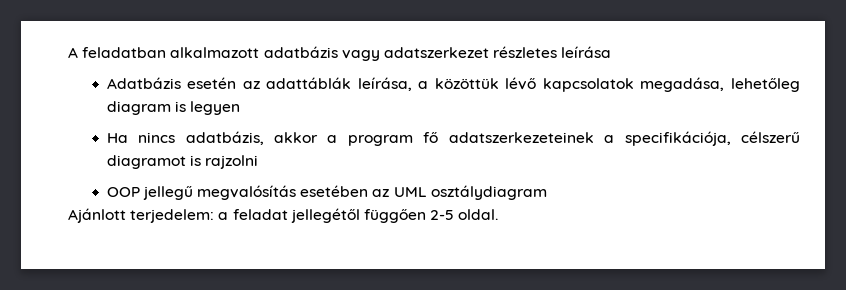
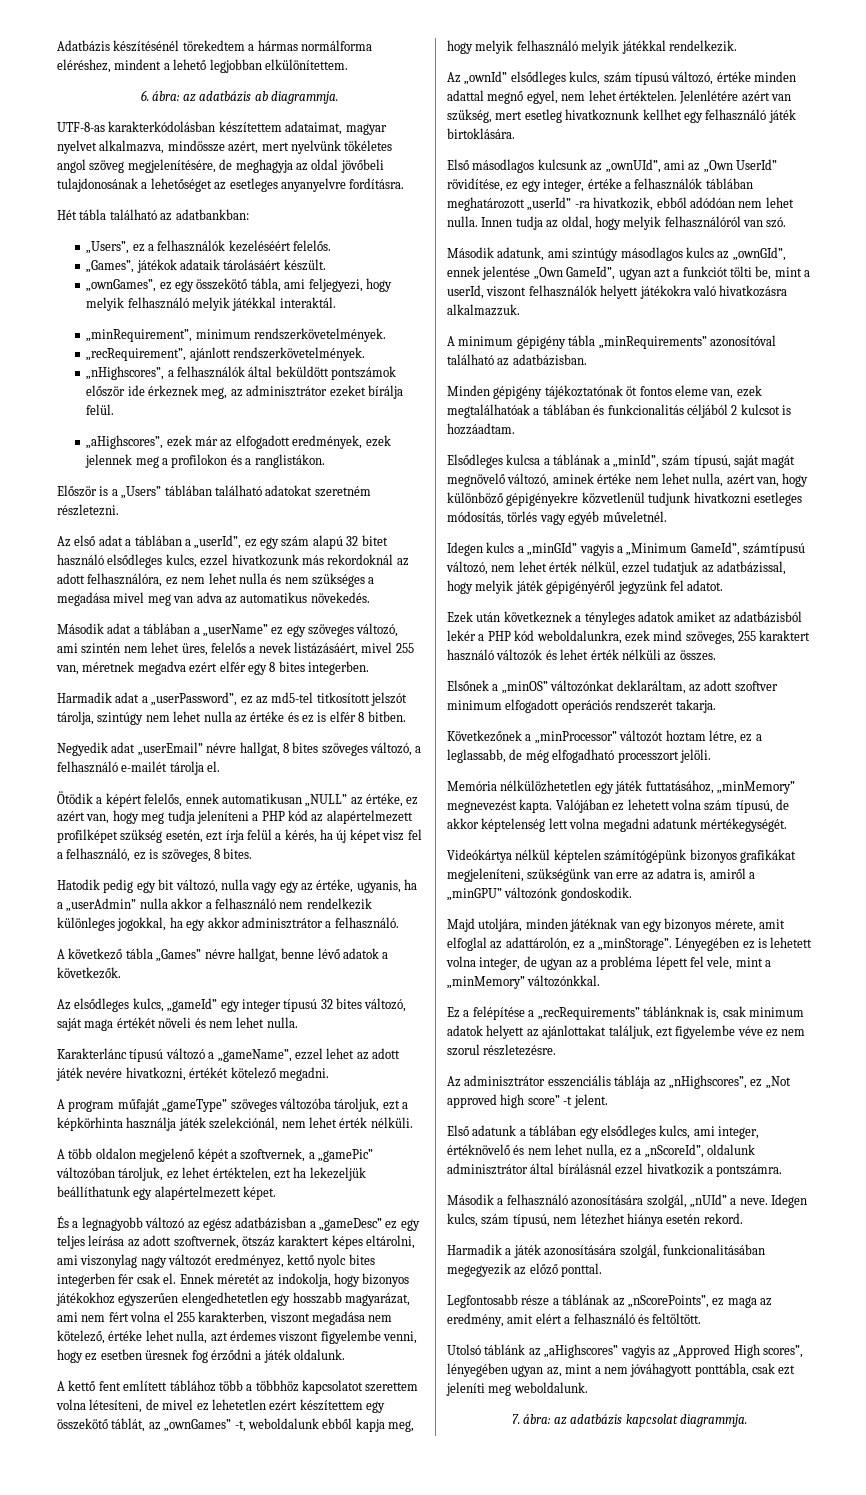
[68,46,612,61] [106,77,800,92] [106,101,241,115] [106,131,800,146] [106,155,259,169] [106,185,547,200] [68,208,499,223] A feladatban alkalmazott adatbázis vagy adatszerkezet részletes leírása // Adatbázis esetén az adattáblák leírása, a közöttük lévő kapcsolatok megadása, lehetőleg diagram is legyen // Ha nincs adatbázis, akkor a program fő adatszerkezeteinek a specifikációja, célszerű diagramot is rajzolni // OOP jellegű megvalósítás esetében az UML osztálydiagram // Ajánlott terjedelem: a feladat jellegétől függően 2-5 oldal. -> [57,40,372,52] [57,59,348,73] [141,90,338,104] [57,121,387,135] [57,140,393,154] [57,159,384,173] [57,178,405,192] [57,209,249,221] [86,240,332,254] [86,259,326,273] [86,278,392,292] [86,297,336,311] [86,328,387,342] [86,347,366,361] [86,366,397,380] [86,385,403,399] [86,404,115,415] [86,435,391,449] [85,454,325,468] [57,485,371,499] [57,504,119,516] [57,535,388,549] [57,554,409,568] [57,573,375,587] [57,592,370,606] [57,623,399,637] [57,642,414,656] [56,661,369,675] [57,692,407,706] [57,711,406,725] [57,742,422,756] [57,761,221,775] [57,791,419,807] [57,810,413,824] [57,829,422,843] [57,848,253,862] [57,879,418,893] [57,898,372,912] [57,917,399,931] [57,948,389,962] [57,967,121,979] [57,998,407,1012] [57,1017,298,1031] [57,1048,400,1062] [56,1067,329,1081] [57,1098,408,1112] [57,1117,413,1131] [57,1148,373,1162] [56,1167,366,1181] [57,1186,277,1200] [57,1216,420,1231] [57,1235,415,1249] [57,1254,375,1268] [57,1273,410,1287] [56,1292,410,1306] [57,1311,393,1325] [57,1330,417,1344] [57,1349,345,1363] [57,1380,419,1394] [56,1399,385,1413] [57,1418,414,1432] [447,40,737,54] [447,71,796,85] [447,90,791,104] [447,109,796,123] [447,128,515,139] [447,159,777,173] [447,178,753,192] [447,197,794,211] [447,216,787,230] [447,247,786,261] [447,266,811,280] [447,285,788,299] [447,304,520,316] [447,335,776,349] [447,354,587,366] [447,385,762,399] [447,404,791,418] [447,423,515,435] [447,454,796,468] [447,473,809,487] [447,492,802,506] [447,511,667,525] [447,542,805,556] [446,561,786,575] [447,580,724,594] [447,611,802,625] [447,630,811,644] [447,649,716,661] [447,680,778,694] [447,699,716,713] [447,730,762,744] [447,749,711,763] [447,780,795,794] [447,799,789,813] [447,818,788,832] [447,849,796,863] [447,868,755,882] [447,887,632,901] [447,918,785,932] [447,937,813,951] [446,956,772,970] [447,975,601,989] [447,1006,804,1020] [447,1025,806,1039] [447,1044,557,1056] [447,1075,791,1089] [447,1094,608,1108] [447,1125,759,1139] [447,1144,755,1158] [447,1163,783,1177] [447,1194,807,1208] [447,1213,743,1227] [447,1244,765,1258] [447,1263,603,1277] [447,1294,772,1308] [447,1313,702,1327] [447,1344,803,1358] [447,1363,796,1377] [446,1382,588,1396] [512,1414,747,1427] Adatbázis készítésénél törekedtem a hármas normálforma eléréshez, mindent a lehető legjobban elkülönítettem. // 6. ábra: az adatbázis ab diagrammja. // UTF-8-as karakterkódolásban készítettem adataimat, magyar nyelvet alkalmazva, mindössze azért, mert nyelvünk tökéletes angol szöveg megjelenítésére, de meghagyja az oldal jövőbeli tulajdonosának a lehetőséget az esetleges anyanyelvre fordításra. // Hét tábla található az adatbankban: // „Users”, ez a felhasználók kezeléséért felelős. // „Games”, játékok adataik tárolásáért készült. // „ownGames”, ez egy összekötő tábla, ami feljegyezi, hogy melyik felhasználó melyik játékkal interaktál. // „minRequirement”, minimum rendszerkövetelmények. // „recRequirement”, ajánlott rendszerkövetelmények. // „nHighscores”, a felhasználók által beküldött pontszámok először ide érkeznek meg, az adminisztrátor ezeket bírálja felül. // „aHighscores”, ezek már az elfogadott eredmények, ezek jelennek meg a profilokon és a ranglistákon. // Először is a „Users” táblában található adatokat szeretném részletezni. // Az első adat a táblában a „userId”, ez egy szám alapú 32 bitet használó elsődleges kulcs, ezzel hivatkozunk más rekordoknál az adott felhasználóra, ez nem lehet nulla és nem szükséges a megadása mivel meg van adva az automatikus növekedés. // Második adat a táblában a „userName” ez egy szöveges változó, ami szintén nem lehet üres, felelős a nevek listázásáért, mivel 255 van, méretnek megadva ezért elfér egy 8 bites integerben. // Harmadik adat a „userPassword”, ez az md5-tel titkosított jelszót tárolja, szintúgy nem lehet nulla az értéke és ez is elfér 8 bitben. // Negyedik adat „userEmail” névre hallgat, 8 bites szöveges változó, a felhasználó e-mailét tárolja el. // Ötödik a képért felelős, ennek automatikusan „NULL” az értéke, ez azért van, hogy meg tudja jeleníteni a PHP kód az alapértelmezett profilképet szükség esetén, ezt írja felül a kérés, ha új képet visz fel a felhasználó, ez is szöveges, 8 bites. // Hatodik pedig egy bit változó, nulla vagy egy az értéke, ugyanis, ha a „userAdmin” nulla akkor a felhasználó nem rendelkezik különleges jogokkal, ha egy akkor adminisztrátor a felhasználó. // A következő tábla „Games” névre hallgat, benne lévő adatok a következők. // Az elsődleges kulcs, „gameId” egy integer típusú 32 bites változó, saját maga értékét növeli és nem lehet nulla. // Karakterlánc típusú változó a „gameName”, ezzel lehet az adott játék nevére hivatkozni, értékét kötelező megadni. // A program műfaját „gameType” szöveges változóba tároljuk, ezt a képkörhinta használja játék szelekciónál, nem lehet érték nélküli. // A több oldalon megjelenő képét a szoftvernek, a „gamePic” változóban tároljuk, ez lehet értéktelen, ezt ha lekezeljük beállíthatunk egy alapértelmezett képet. // És a legnagyobb változó az egész adatbázisban a „gameDesc” ez egy teljes leírása az adott szoftvernek, ötszáz karaktert képes eltárolni, ami viszonylag nagy változót eredményez, kettő nyolc bites integerben fér csak el. Ennek méretét az indokolja, hogy bizonyos játékokhoz egyszerűen elengedhetetlen egy hosszabb magyarázat, ami nem fért volna el 255 karakterben, viszont megadása nem kötelező, értéke lehet nulla, azt érdemes viszont figyelembe venni, hogy ez esetben üresnek fog érződni a játék oldalunk. // A kettő fent említett táblához több a többhöz kapcsolatot szerettem volna létesíteni, de mivel ez lehetetlen ezért készítettem egy összekötő táblát, az „ownGames” -t, weboldalunk ebből kapja meg, hogy melyik felhasználó melyik játékkal rendelkezik. // Az „ownId” elsődleges kulcs, szám típusú változó, értéke minden adattal megnő egyel, nem lehet értéktelen. Jelenlétére azért van szükség, mert esetleg hivatkoznunk kellhet egy felhasználó játék birtoklására. // Első másodlagos kulcsunk az „ownUId”, ami az „Own UserId” rövidítése, ez egy integer, értéke a felhasználók táblában meghatározott „userId” -ra hivatkozik, ebből adódóan nem lehet nulla. Innen tudja az oldal, hogy melyik felhasználóról van szó. // Második adatunk, ami szintúgy másodlagos kulcs az „ownGId”, ennek jelentése „Own GameId”, ugyan azt a funkciót tölti be, mint a userId, viszont felhasználók helyett játékokra való hivatkozásra alkalmazzuk. // A minimum gépigény tábla „minRequirements” azonosítóval található az adatbázisban. // Minden gépigény tájékoztatónak öt fontos eleme van, ezek megtalálhatóak a táblában és funkcionalitás céljából 2 kulcsot is hozzáadtam. // Elsődleges kulcsa a táblának a „minId”, szám típusú, saját magát megnövelő változó, aminek értéke nem lehet nulla, azért van, hogy különböző gépigényekre közvetlenül tudjunk hivatkozni esetleges módosítás, törlés vagy egyéb műveletnél. // Idegen kulcs a „minGId” vagyis a „Minimum GameId”, számtípusú változó, nem lehet érték nélkül, ezzel tudatjuk az adatbázissal, hogy melyik játék gépigényéről jegyzünk fel adatot. // Ezek után következnek a tényleges adatok amiket az adatbázisból lekér a PHP kód weboldalunkra, ezek mind szöveges, 255 karaktert használó változók és lehet érték nélküli az összes. // Elsőnek a „minOS” változónkat deklaráltam, az adott szoftver minimum elfogadott operációs rendszerét takarja. // Következőnek a „minProcessor” változót hoztam létre, ez a leglassabb, de még elfogadható processzort jelöli. // Memória nélkülözhetetlen egy játék futtatásához, „minMemory” megnevezést kapta. Valójában ez lehetett volna szám típusú, de akkor képtelenség lett volna megadni adatunk mértékegységét. // Videókártya nélkül képtelen számítógépünk bizonyos grafikákat megjeleníteni, szükségünk van erre az adatra is, amiről a „minGPU” változónk gondoskodik. // Majd utoljára, minden játéknak van egy bizonyos mérete, amit elfoglal az adattárolón, ez a „minStorage”. Lényegében ez is lehetett volna integer, de ugyan az a probléma lépett fel vele, mint a „minMemory” változónkkal. // Ez a felépítése a „recRequirements” táblánknak is, csak minimum adatok helyett az ajánlottakat találjuk, ezt figyelembe véve ez nem szorul részletezésre. // Az adminisztrátor esszenciális táblája az „nHighscores”, ez „Not approved high score” -t jelent. // Első adatunk a táblában egy elsődleges kulcs, ami integer, értéknövelő és nem lehet nulla, ez a „nScoreId”, oldalunk adminisztrátor által bírálásnál ezzel hivatkozik a pontszámra. // Második a felhasználó azonosítására szolgál, „nUId” a neve. Idegen kulcs, szám típusú, nem létezhet hiánya esetén rekord. // Harmadik a játék azonosítására szolgál, funkcionalitásában megegyezik az előző ponttal. // Legfontosabb része a táblának az „nScorePoints”, ez maga az eredmény, amit elért a felhasználó és feltöltött. // Utolsó táblánk az „aHighscores” vagyis az „Approved High scores”, lényegében ugyan az, mint a nem jóváhagyott ponttábla, csak ezt jeleníti meg weboldalunk. // 7. ábra: az adatbázis kapcsolat diagrammja.

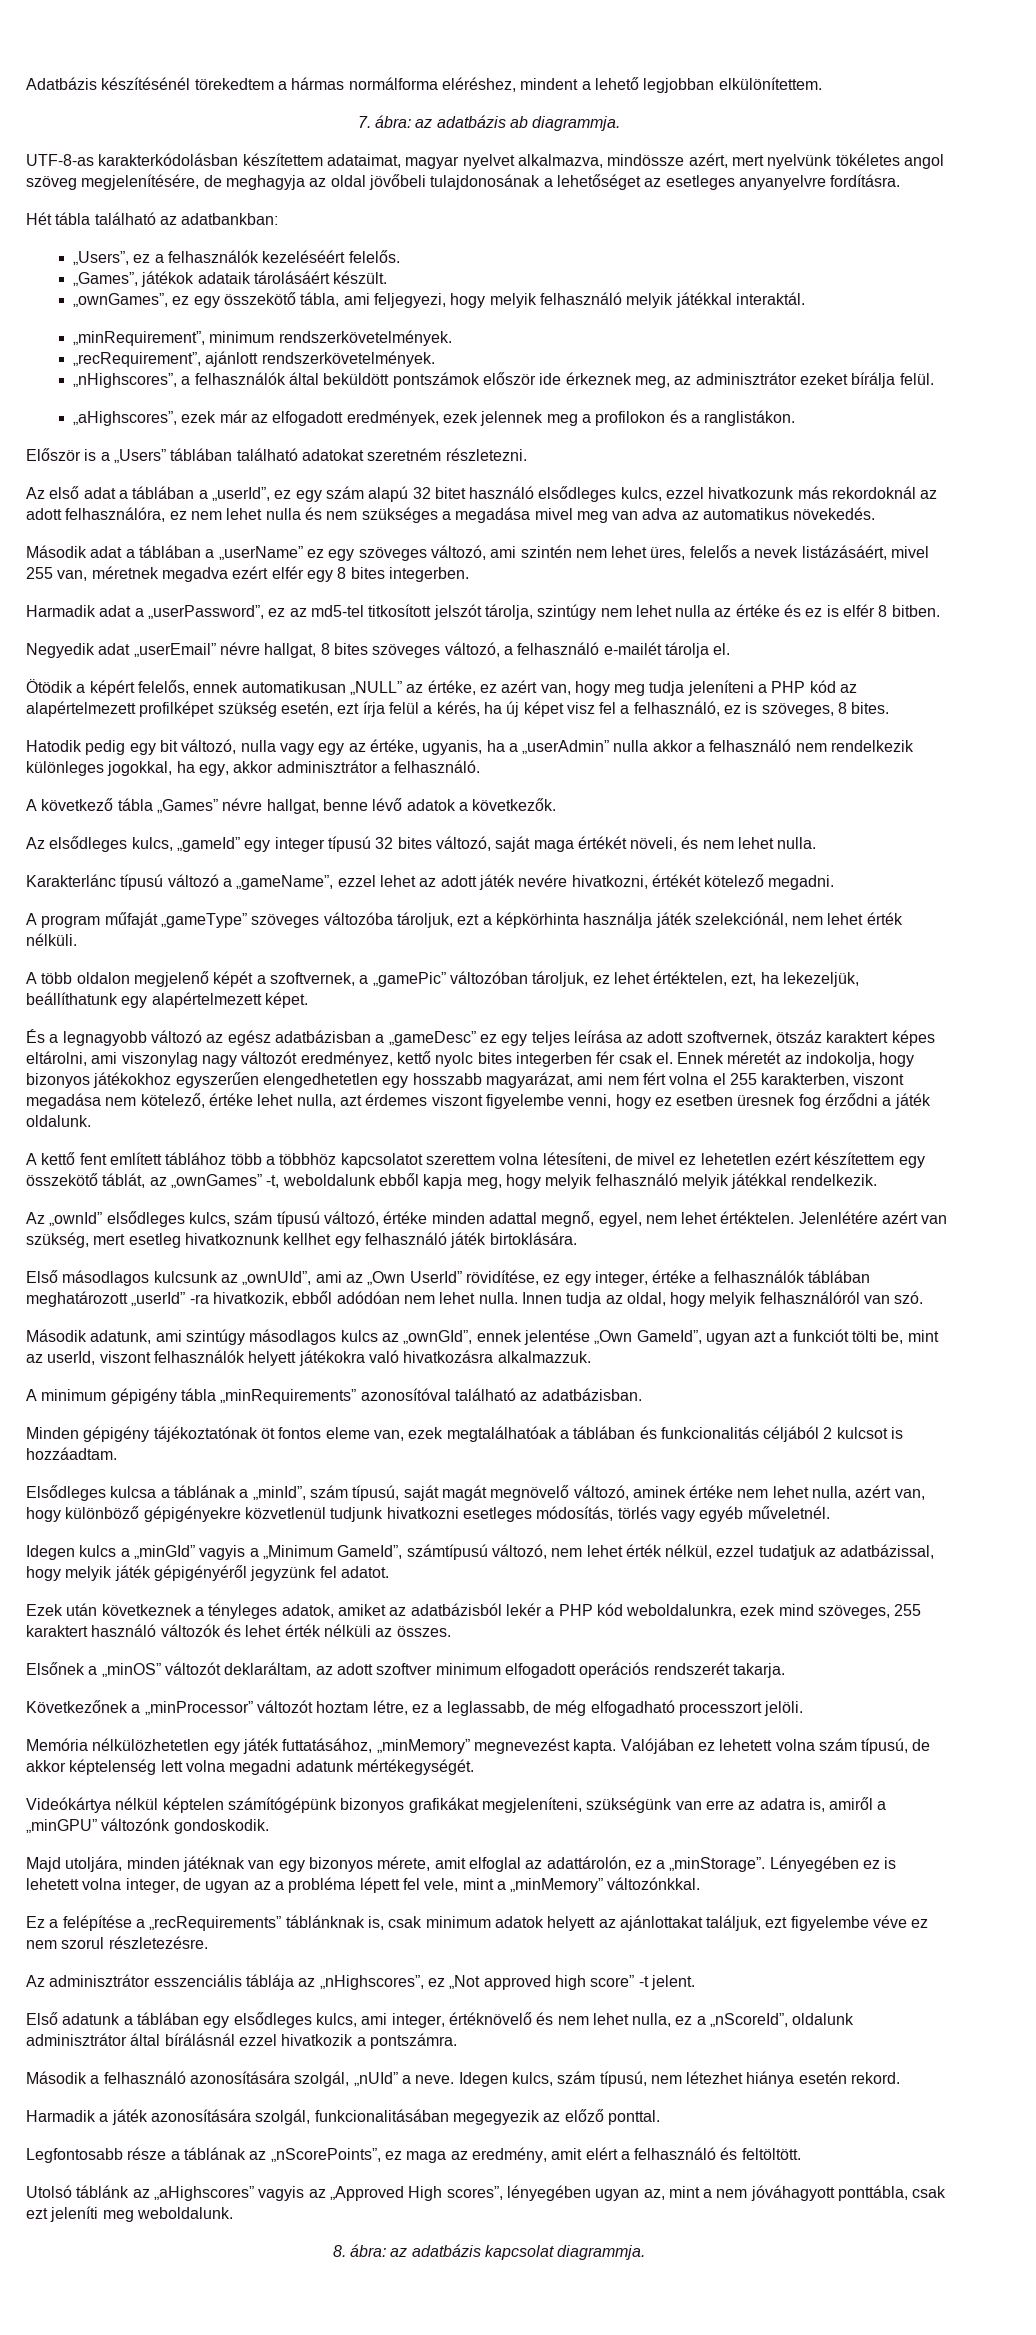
[141,90,150,101] 6. -> [357,116,371,128] 7.
[186,919,206,931] egy -> [198,764,229,776] egy,
[158,1017,192,1028] növeli -> [630,837,678,851] növeli,
[273,1167,366,1181] ezt ha lekezeljük -> [731,972,860,987] ezt, ha lekezeljük,
[487,91,524,104] megnő -> [541,1211,595,1227] megnő,
[804,270,811,277] a -> [26,1354,43,1363] az
[637,611,674,622] adatok -> [281,1604,334,1618] adatok,
[550,680,615,692] változónkat -> [164,1662,221,1675] változót
[512,1414,521,1424] 7. -> [332,2245,346,2257] 8.

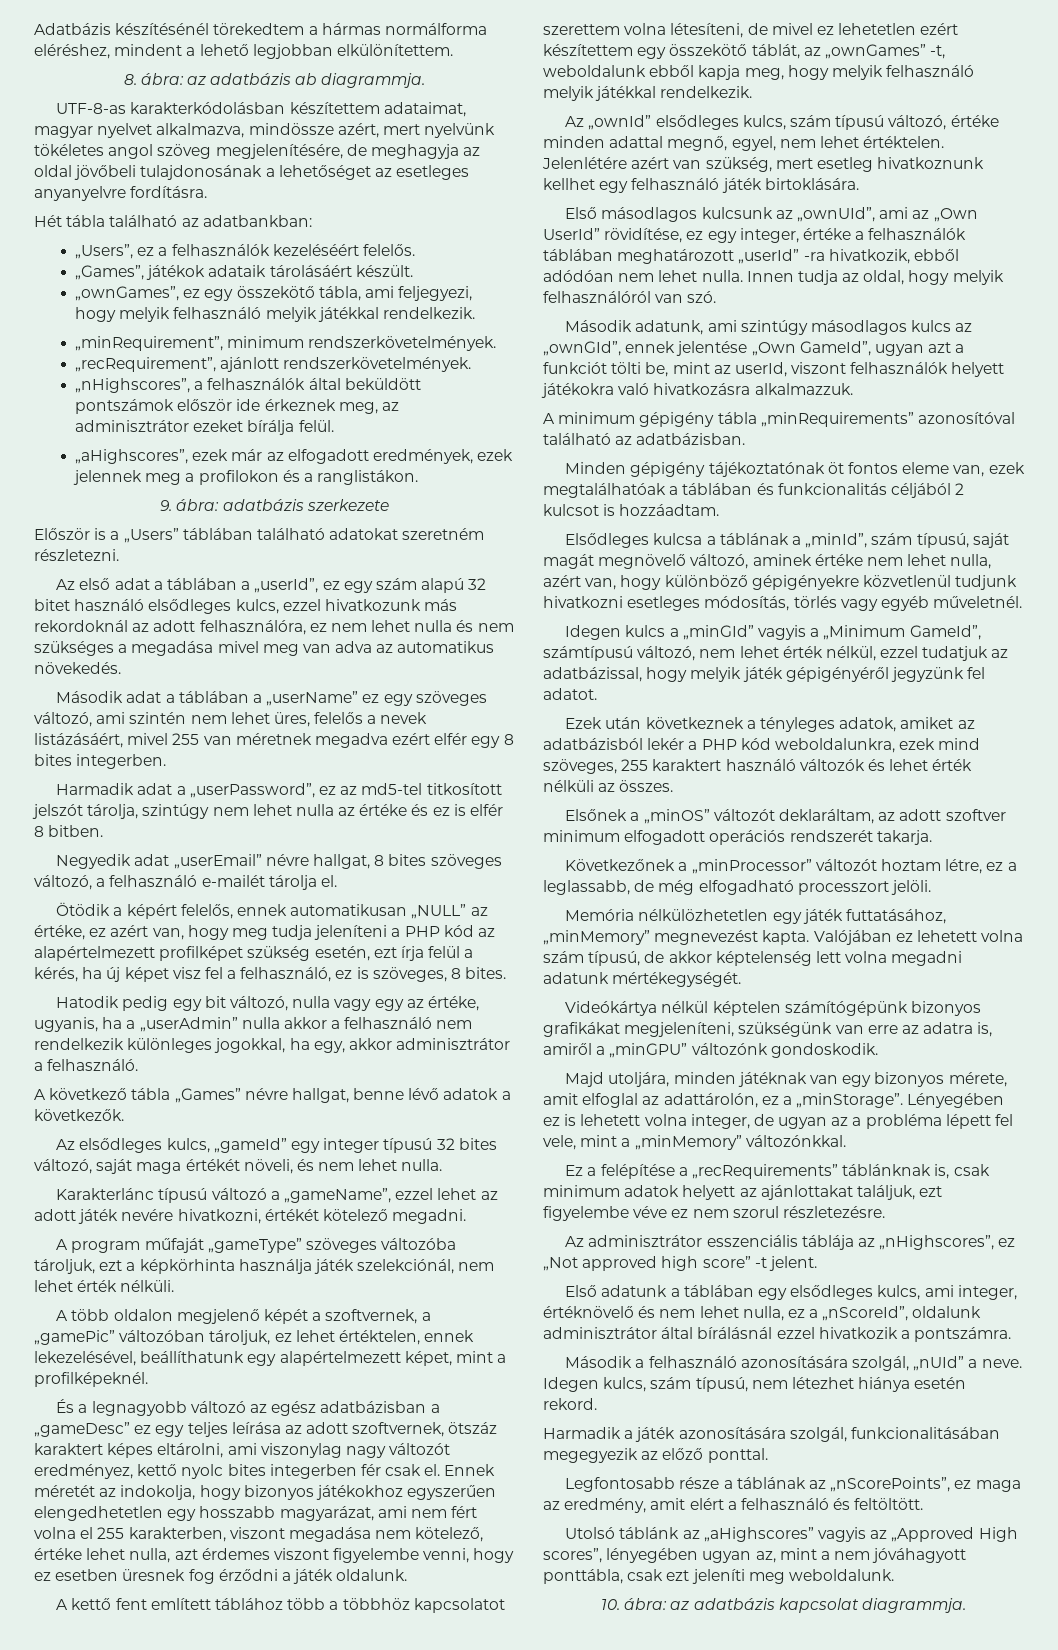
[357,116,371,128] 7. -> [123,74,137,85] 8.
[735,292,805,305] interaktál. -> [383,307,476,319] rendelkezik.
(796, 418) none -> [160,499,389,511] // 9. ábra: adatbázis szerkezete
[57,570,88,581] van, -> [203,736,232,745] van
[731,972,860,987] [26,992,308,1008] ezt, ha lekezeljük, beállíthatunk egy alapértelmezett képet. -> [424,1330,475,1342] [34,1351,507,1366] [34,1372,148,1387] ennek lekezelésével, beállíthatunk egy alapértelmezett képet, mint a profilképeknél.
[332,2245,346,2257] 8. -> [601,1599,621,1610] 10.

